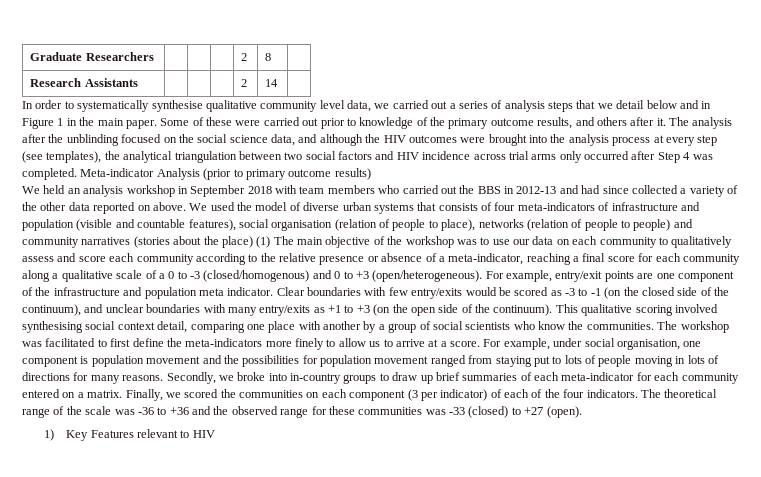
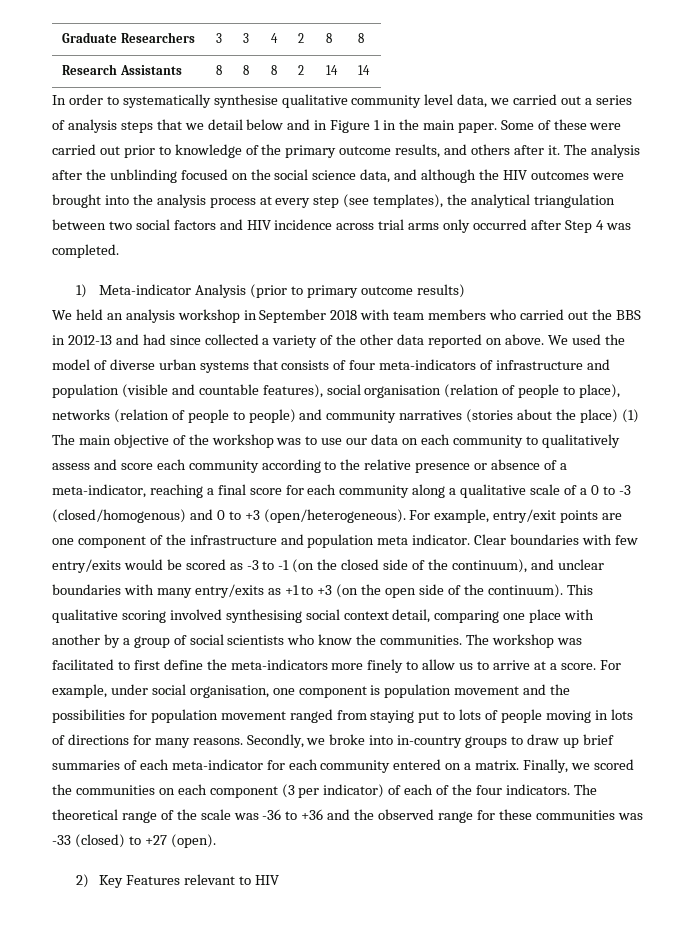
(154, 56) | | -> [216,33,223,43] [243,33,250,43] [271,33,279,43] 3 | 3 | 4
(272, 57) none -> [358,33,365,43] 8
(138, 82) | | -> [216,65,223,75] [243,65,250,75] [271,65,278,75] 8 | 8 | 8
(279, 83) none -> [358,65,371,75] 14
(77, 174) none -> [75,284,87,298] // 1)
[44,429,55,441] 1) -> [75,874,89,888] 2)

